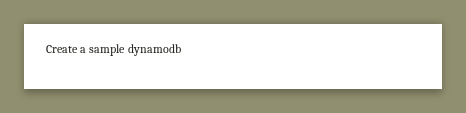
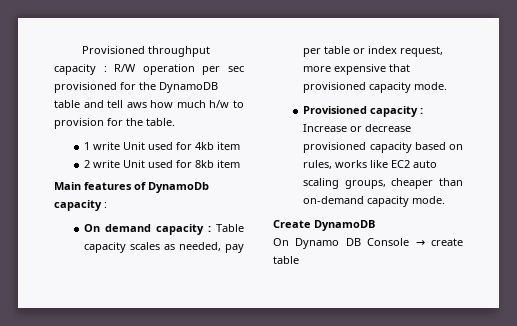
[46,44,181,56] Create a sample dynamodb -> [81,46,210,57] [54,64,244,75] [54,82,218,93] [54,100,244,108] [54,118,175,129] [84,142,241,150] [84,160,241,168] [54,182,209,193] [54,200,107,211] [84,224,245,235] [84,242,245,253] [303,46,444,57] [303,64,411,75] [303,82,448,93] [303,106,424,117] [303,124,412,132] [303,142,463,153] [303,160,438,169] [303,178,463,189] [303,196,446,207] [273,220,375,231] [273,238,463,249] [273,256,299,264] Provisioned throughput capacity : R/W operation per sec provisioned for the DynamoDB table and tell aws how much h/w to provision for the table. // 1 write Unit used for 4kb item // 2 write Unit used for 8kb item // Main features of DynamoDb capacity : // On demand capacity : Table capacity scales as needed, pay per table or index request, more expensive that provisioned capacity mode. // Provisioned capacity : Increase or decrease provisioned capacity based on rules, works like EC2 auto scaling groups, cheaper than on-demand capacity mode. // Create DynamoDB // On Dynamo DB Console → create table

